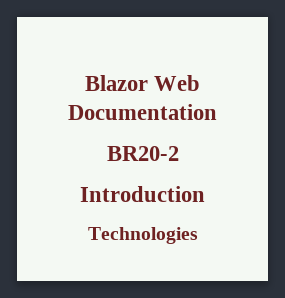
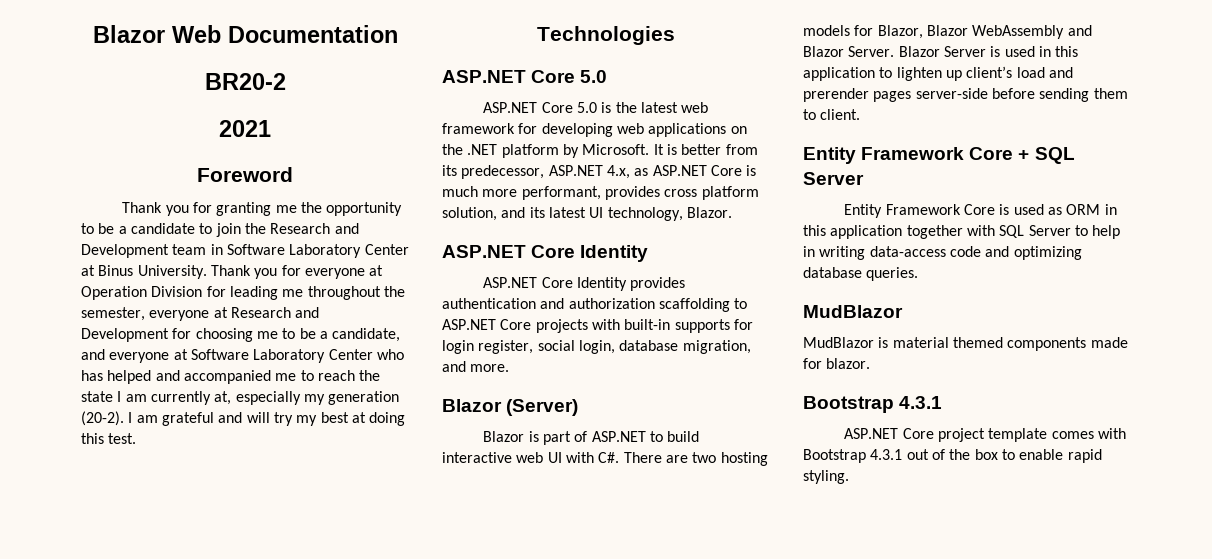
[80,186,205,202] [87,227,198,244] Introduction // Technologies -> [219,120,271,137] [197,167,293,182] [122,202,403,216] [81,223,359,237] [81,244,409,258] [81,265,384,279] [81,286,405,300] [81,307,320,321] [81,328,401,342] [81,349,404,363] [81,370,381,384] [81,391,400,405] [81,411,406,426] [81,433,137,444] [537,26,675,45] [442,70,608,83] [483,102,709,113] [442,123,747,137] [442,144,758,158] [442,165,757,179] [442,186,759,200] [442,207,732,221] [442,245,649,262] [483,277,686,291] [442,298,748,312] [442,319,753,333] [442,340,751,354] [442,361,510,372] [442,399,579,416] [483,431,700,445] [442,452,768,466] [803,25,1092,39] [803,46,1079,57] [803,66,1073,81] [803,88,1128,102] [803,109,861,120] [803,147,1075,164] [803,172,864,185] [844,204,1117,218] [803,225,1121,239] [803,246,1082,260] [803,267,919,281] [803,305,903,318] [803,337,1128,351] [803,358,871,369] [803,396,943,413] [844,428,1127,442] [803,449,1102,463] [803,470,849,484] 2021 // Foreword // Thank you for granting me the opportunity to be a candidate to join the Research and Development team in Software Laboratory Center at Binus University. Thank you for everyone at Operation Division for leading me throughout the semester, everyone at Research and Development for choosing me to be a candidate, and everyone at Software Laboratory Center who has helped and accompanied me to reach the state I am currently at, especially my generation (20-2). I am grateful and will try my best at doing this test. // Technologies // ASP.NET Core 5.0 // ASP.NET Core 5.0 is the latest web framework for developing web applications on the .NET platform by Microsoft. It is better from its predecessor, ASP.NET 4.x, as ASP.NET Core is much more performant, provides cross platform solution, and its latest UI technology, Blazor. // ASP.NET Core Identity // ASP.NET Core Identity provides authentication and authorization scaffolding to ASP.NET Core projects with built-in supports for login register, social login, database migration, and more. // Blazor (Server) // Blazor is part of ASP.NET to build interactive web UI with C#. There are two hosting models for Blazor, Blazor WebAssembly and Blazor Server. Blazor Server is used in this application to lighten up client’s load and prerender pages server-side before sending them to client. // Entity Framework Core + SQL Server // Entity Framework Core is used as ORM in this application together with SQL Server to help in writing data-access code and optimizing database queries. // MudBlazor // MudBlazor is material themed components made for blazor. // Bootstrap 4.3.1 // ASP.NET Core project template comes with Bootstrap 4.3.1 out of the box to enable rapid styling.

